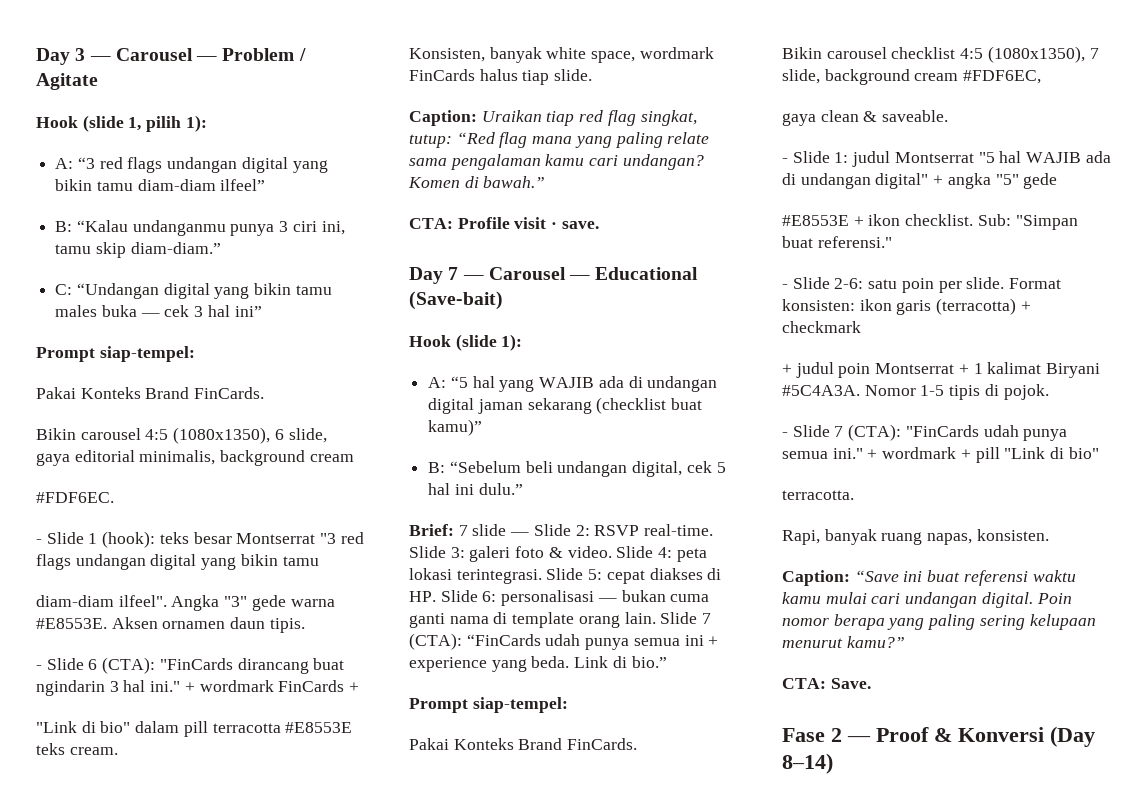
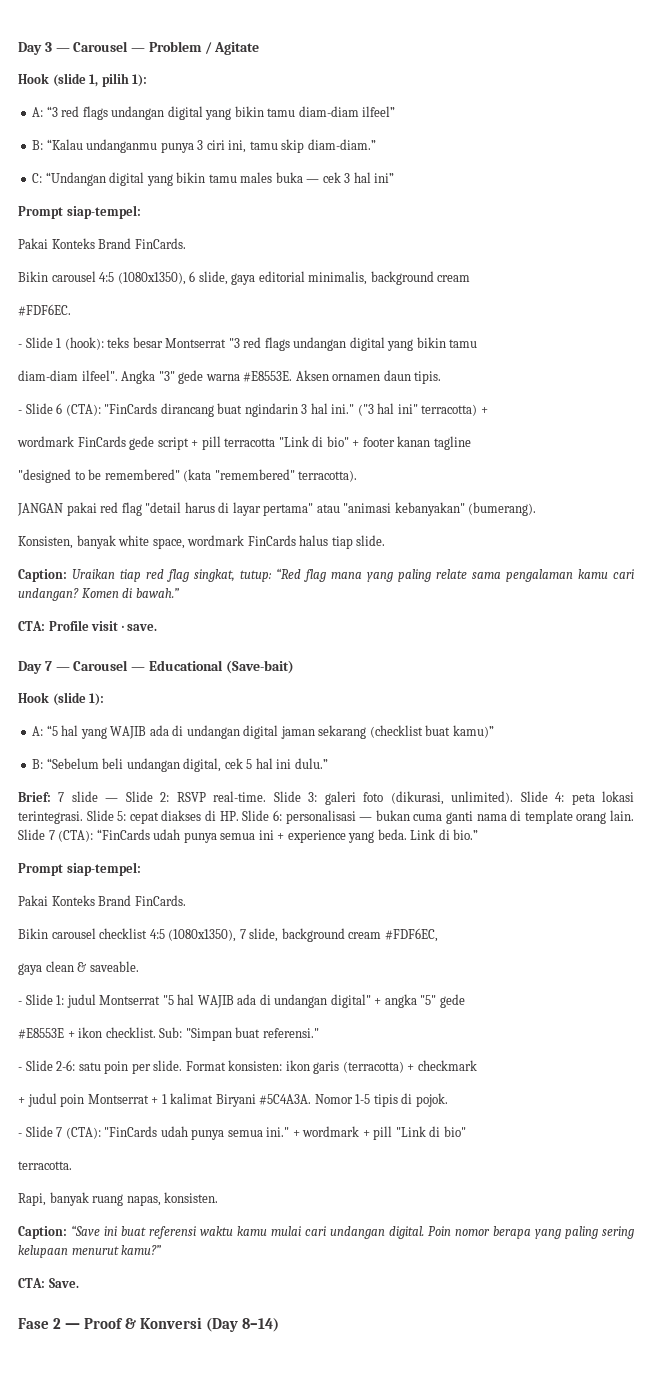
[184,680,360,692] [36,721,353,737] [36,743,118,755] + wordmark FinCards + // "Link di bio" dalam pill terracotta #E8553E teks cream. -> [357,403,488,416] [17,436,471,450] [18,469,358,483] [17,502,537,516] ("3 hal ini" terracotta) + // wordmark FinCards gede script + pill terracotta "Link di bio" + footer kanan tagline // "designed to be remembered" (kata "remembered" terracotta). // JANGAN pakai red flag "detail harus di layar pertama" atau "animasi kebanyakan" (bumerang).
[548,546,612,558] & video. -> [390,791,514,805] (dikurasi, unlimited).

